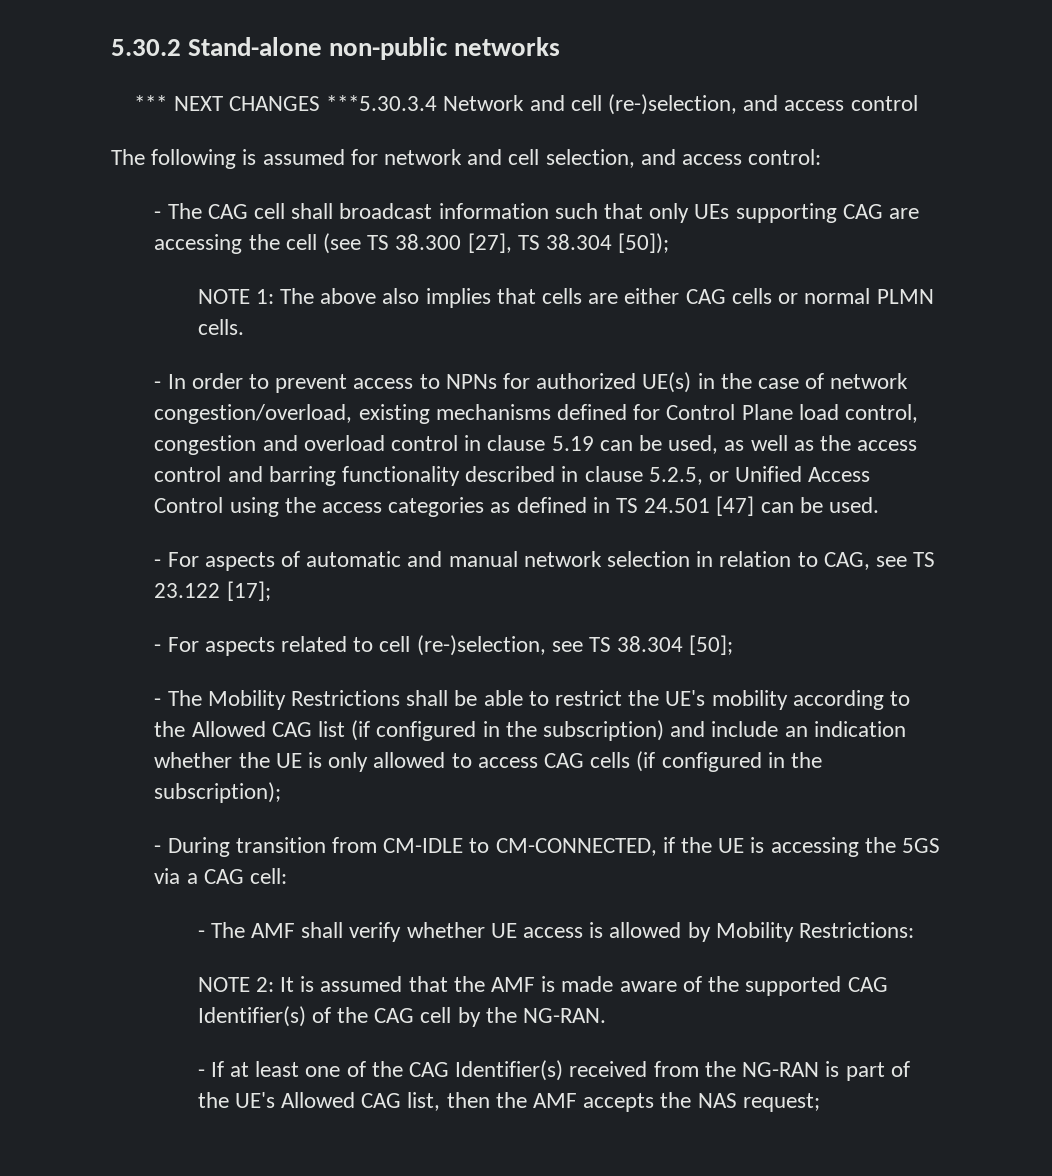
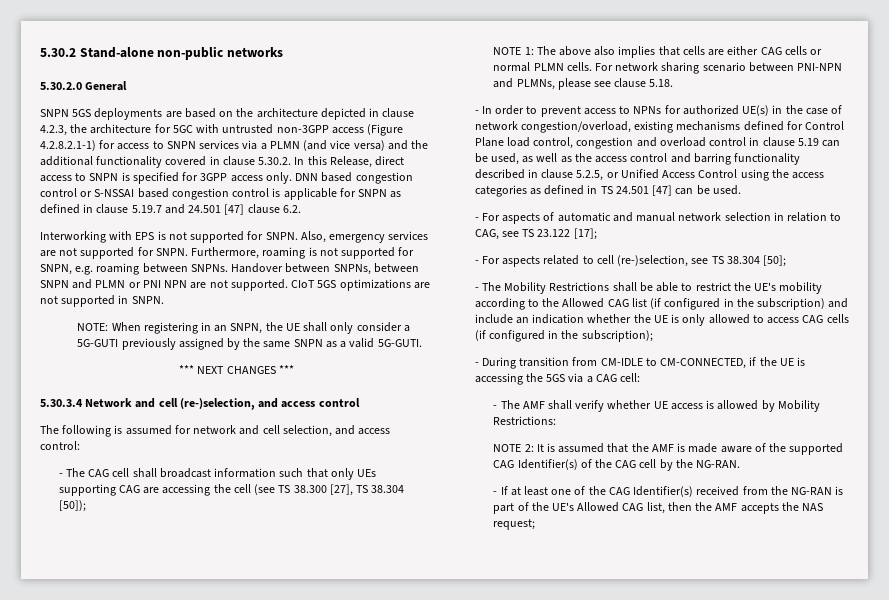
(561, 46) none -> [40,81,128,91] [40,108,415,120] [40,124,404,136] [40,140,429,151] [40,156,405,168] [40,172,413,184] [40,188,402,200] [40,204,301,215] [40,231,429,243] [40,247,415,259] [40,263,419,275] [40,279,430,291] [40,295,164,307] [77,322,410,334] [77,338,422,350] // 5.30.2.0 General // SNPN 5GS deployments are based on the architecture depicted in clause 4.2.3, the architecture for 5GC with untrusted non-3GPP access (Figure 4.2.8.2.1-1) for access to SNPN services via a PLMN (and vice versa) and the additional functionality covered in clause 5.30.2. In this Release, direct access to SNPN is specified for 3GPP access only. DNN based congestion control or S-NSSAI based congestion control is applicable for SNPN as defined in clause 5.19.7 and 24.501 [47] clause 6.2. // Interworking with EPS is not supported for SNPN. Also, emergency services are not supported for SNPN. Furthermore, roaming is not supported for SNPN, e.g. roaming between SNPNs. Handover between SNPNs, between SNPN and PLMN or PNI NPN are not supported. CIoT 5GS optimizations are not supported in SNPN. // NOTE: When registering in an SNPN, the UE shall only consider a 5G-GUTI previously assigned by the same SNPN as a valid 5G-GUTI.
[326,95,438,111] ***5.30.3.4 -> [278,365,294,374] [40,399,83,407] *** // 5.30.3.4
(244, 327) none -> [595,62,843,74] [493,78,674,90] For network sharing scenario between PNI-NPN and PLMNs, please see clause 5.18.

